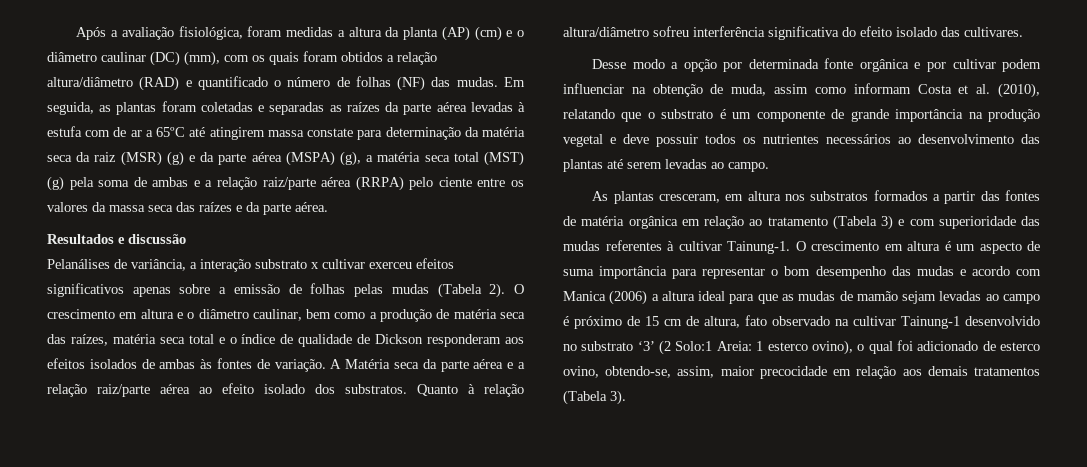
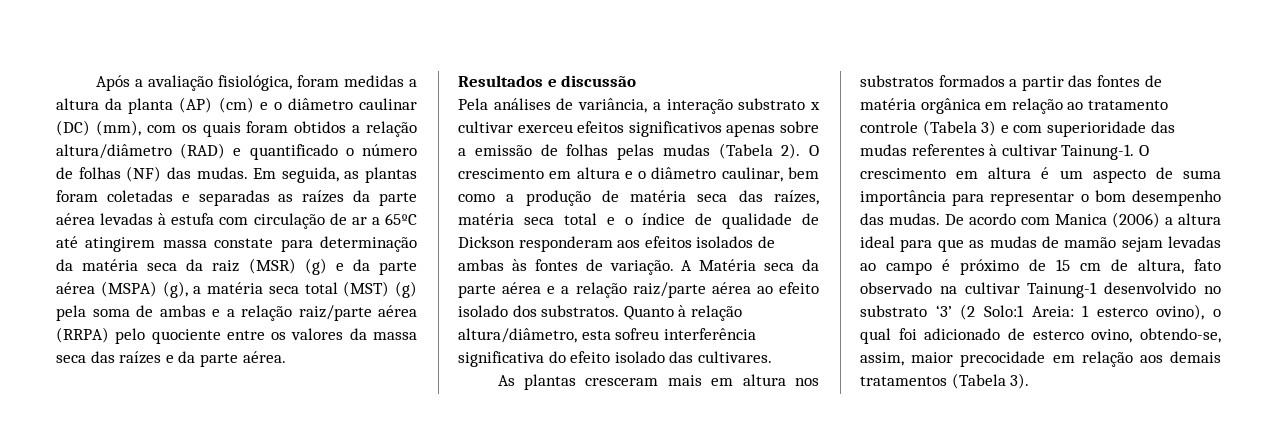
(111, 133) none -> [253,213,325,229] circulação
[438,177,472,187] ciente -> [151,329,221,344] quociente
[47,259,110,269] Pelanálises -> [458,98,551,110] Pela análises
[563,27,649,37] altura/diâmetro -> [458,328,611,343] altura/diâmetro, esta
[592,58,1041,72] [563,83,1040,98] [563,109,1040,122] [563,134,1040,147] [563,159,769,172] // Desse modo a opção por determinada fonte orgânica e por cultivar podem influenciar na obtenção de muda, assim como informam Costa et al. (2010), relatando que o substrato é um componente de grande importância na produção vegetal e deve possuir todos os nutrientes necessários ao desenvolvimento das plantas até serem levadas ao campo. -> (772, 357) none
[659,194,721,203] cresceram, -> [585,375,702,386] cresceram mais
(828, 221) none -> [860,121,918,133] controle
[916,266,966,276] mudas e -> [889,213,964,225] mudas. De

